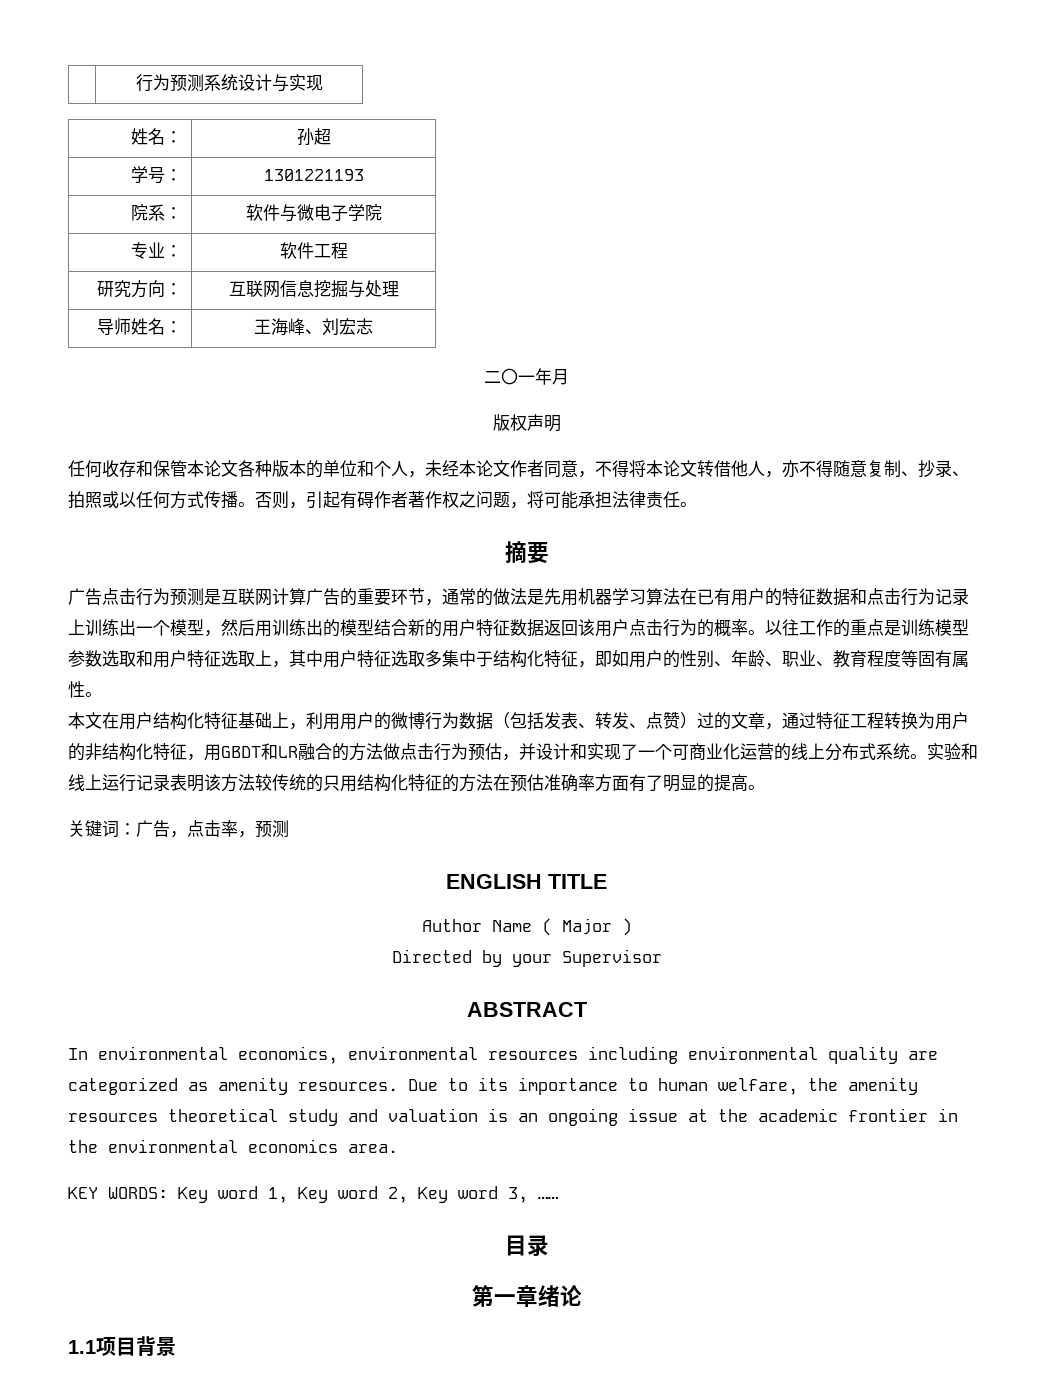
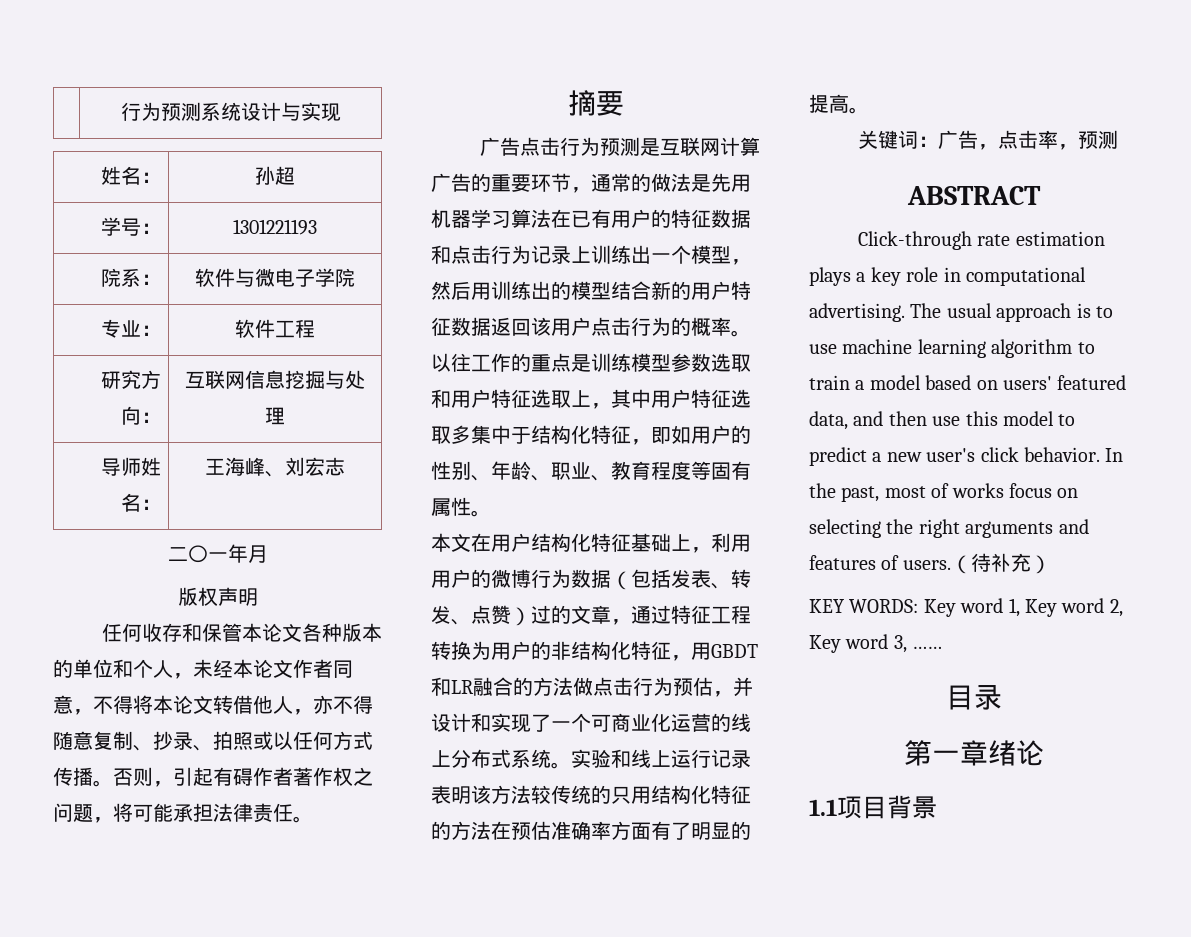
[446,874,607,889] [421,918,632,936] [391,949,662,967] [466,1002,587,1017] [68,1046,938,1064] [68,1077,918,1095] [68,1108,958,1126] [68,1139,398,1153] ENGLISH TITLE // Author Name ( Major ) // Directed by your Supervisor // ABSTRACT // In environmental economics, environmental resources including environmental quality are categorized as amenity resources. Due to its importance to human welfare, the amenity resources theoretical study and valuation is an ongoing issue at the academic frontier in the environmental economics area. -> [906,186,1041,205] [857,231,1105,250] [809,267,1086,286] [809,303,1113,322] [809,339,1095,358] [809,375,1127,390] [809,411,1076,430] [809,447,1124,466] [809,483,1079,502] [809,519,1089,538] [809,553,1051,574] ABSTRACT // Click-through rate estimation plays a key role in computational advertising. The usual approach is to use machine learning algorithm to train a model based on users' featured data, and then use this model to predict a new user's click behavior. In the past, most of works focus on selecting the right arguments and features of users.（待补充）

